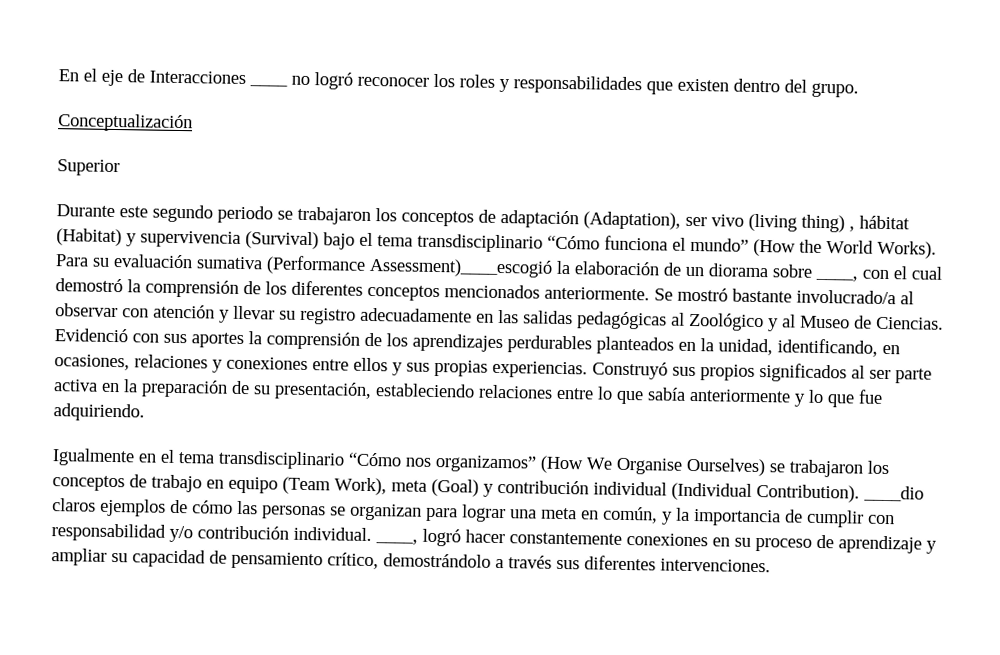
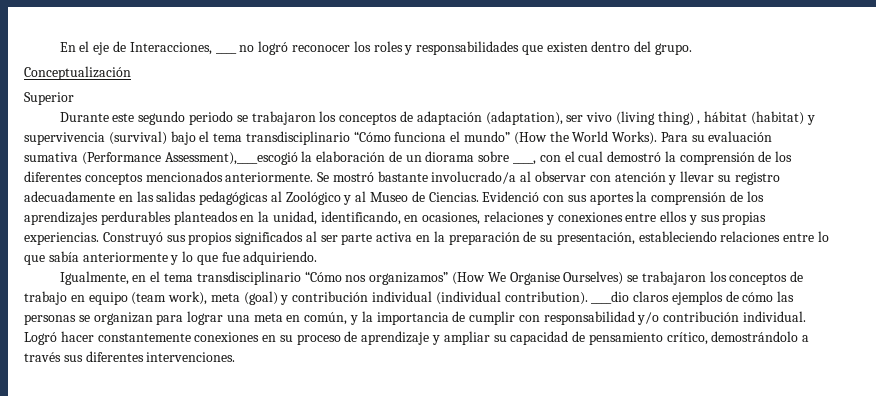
[149,70,246,85] Interacciones -> [129,42,212,55] Interacciones,
[583,211,681,230] (Adaptation), -> [485,111,563,125] (adaptation),
[56,228,122,247] (Habitat) -> [750,111,804,125] (habitat)
[245,231,319,250] (Survival) -> [108,131,167,145] (survival)
[369,257,553,278] Assessment)____escogió -> [164,152,298,165] Assessment),____escogió
[52,448,135,467] Igualmente -> [59,271,129,285] Igualmente,
[282,476,479,497] (Team Work), meta (Goal) -> [131,291,278,305] (team work), meta (goal)
[671,482,860,503] (Individual Contribution). -> [435,291,588,305] (individual contribution).
[375,528,461,547] ____, logró -> [24,332,57,345] Logró

